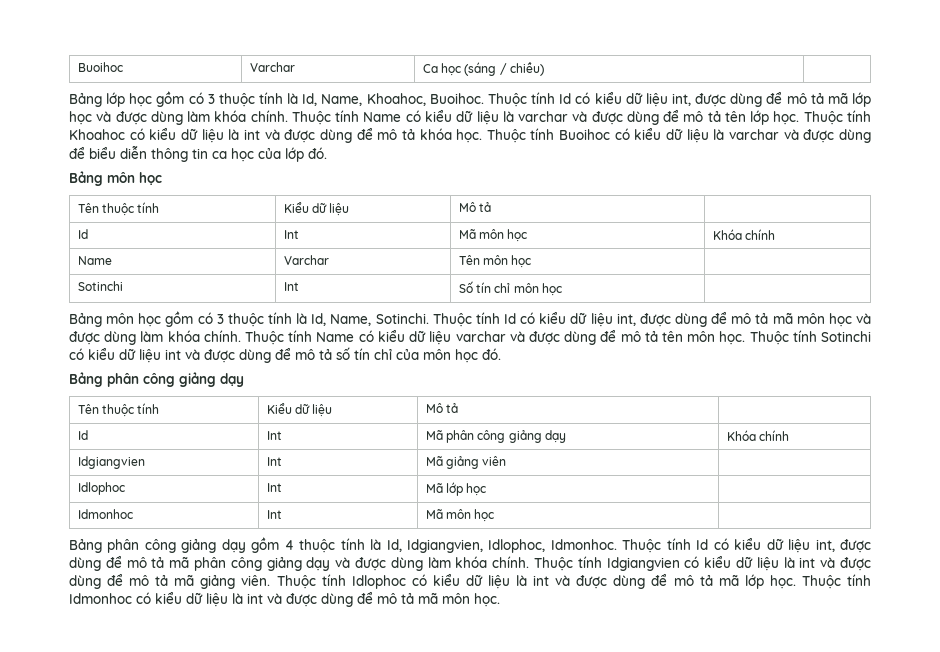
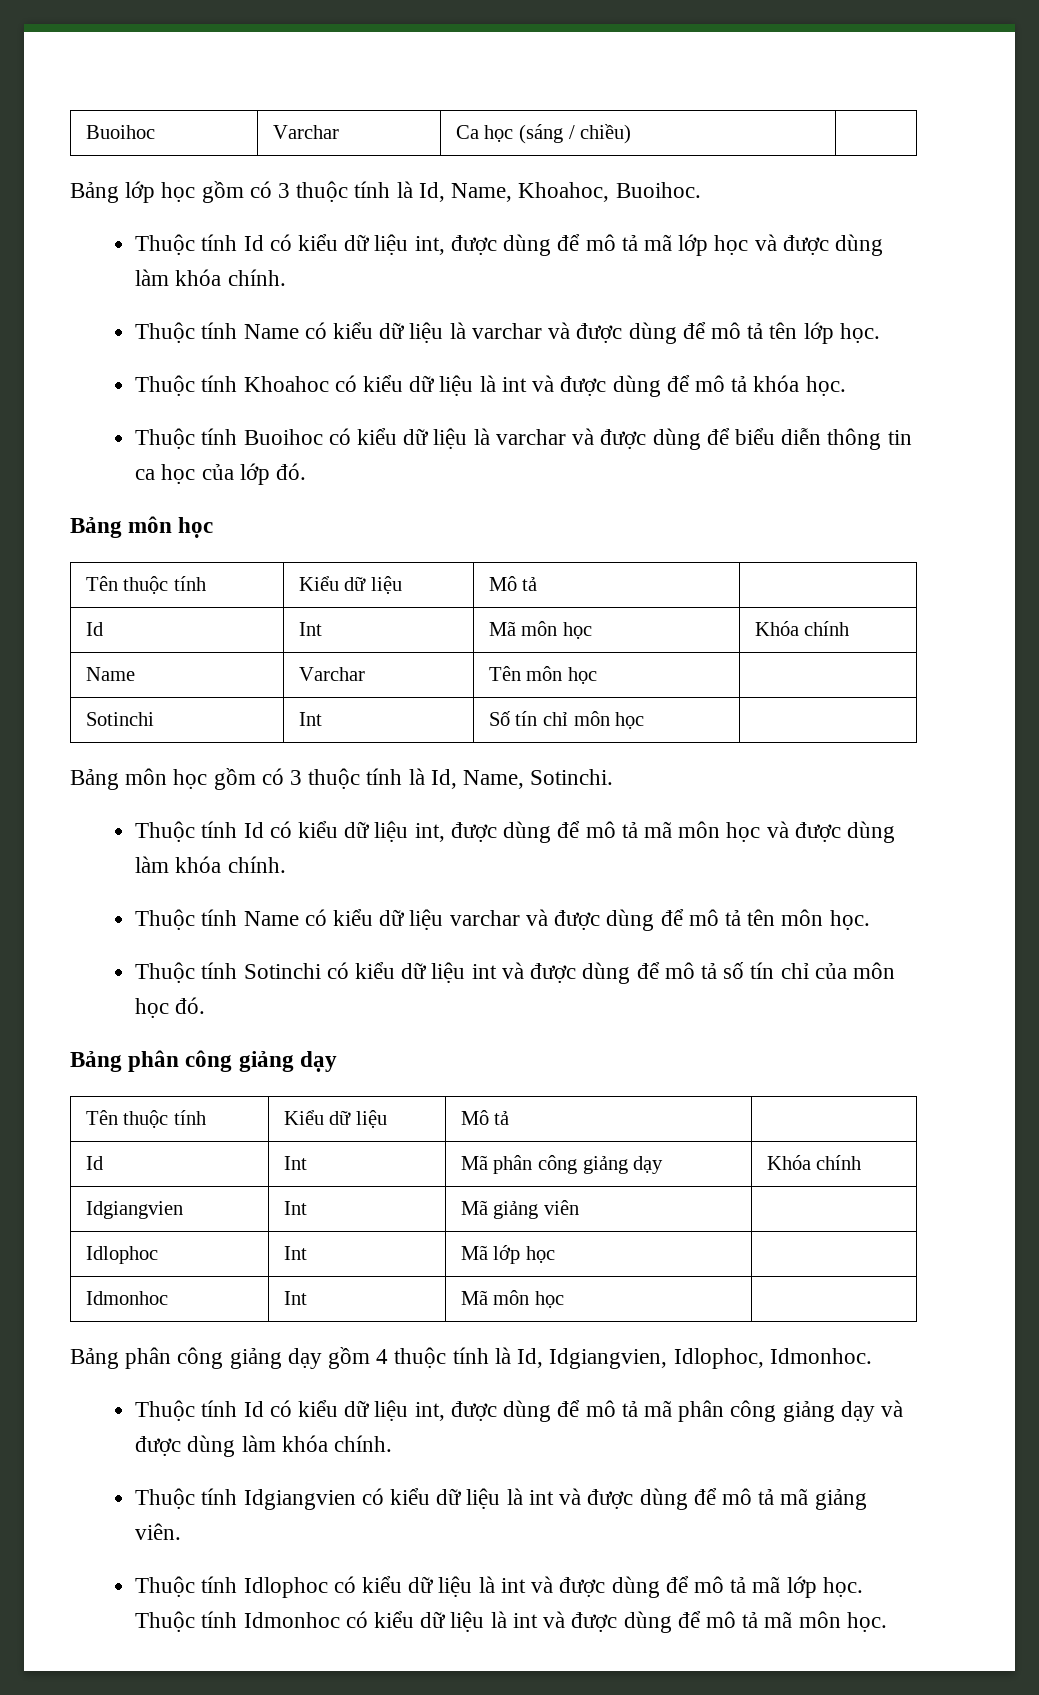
(484, 98) none -> (701, 190) //
(288, 116) none -> (286, 277) //
(800, 118) none -> (880, 333) //
(483, 136) none -> (846, 386) //
(429, 318) none -> (614, 777) //
(241, 336) none -> (286, 864) //
(746, 338) none -> (870, 920) //
(617, 544) none -> (872, 1356) //
(530, 562) none -> (393, 1443) //
(271, 580) none -> (182, 1531) //

